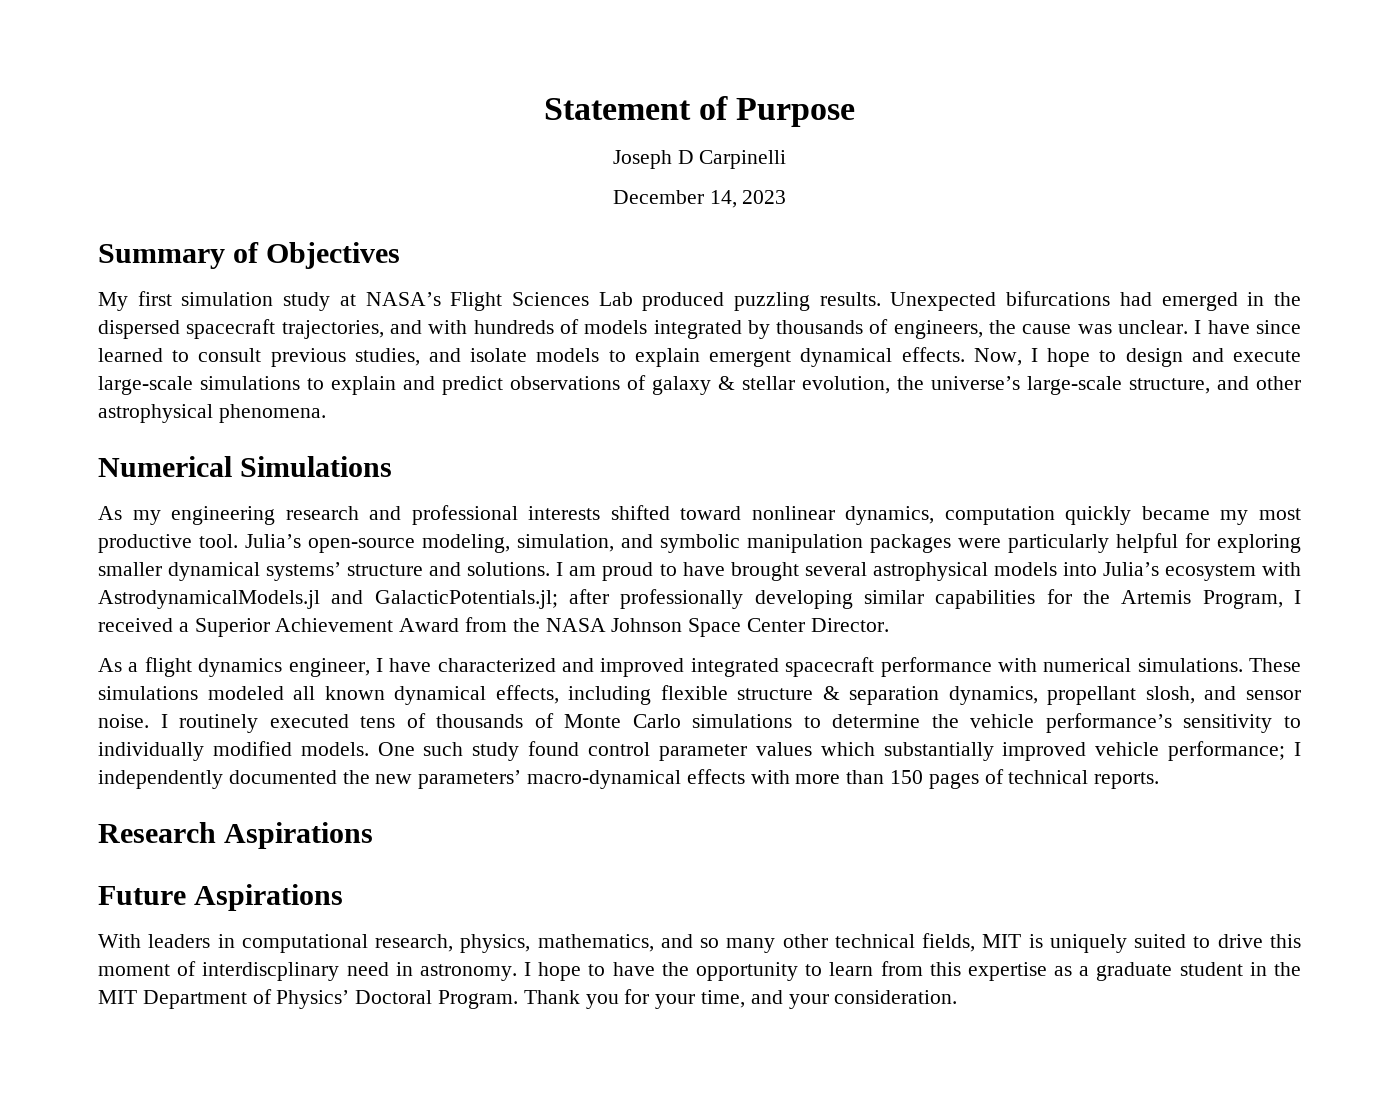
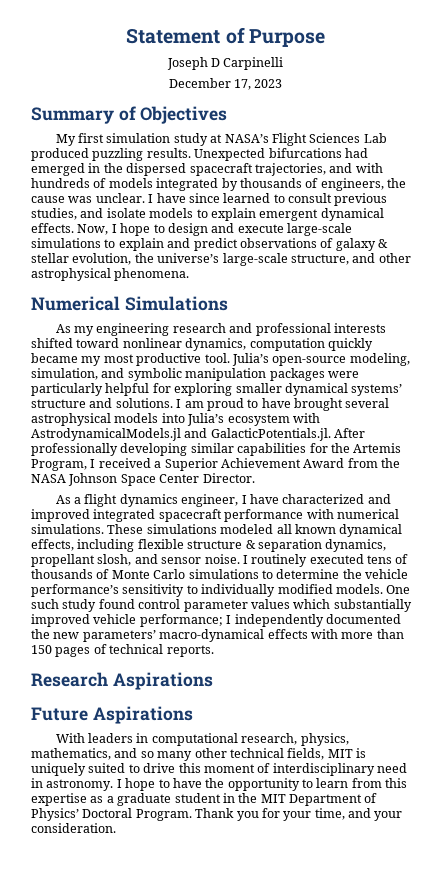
[709,190,737,208] 14, -> [234,79,251,90] 17,
[374,589,609,609] GalacticPotentials.jl; after -> [210,428,366,441] GalacticPotentials.jl. After
[202,962,340,981] interdiscplinary -> [272,763,375,776] interdisciplinary

